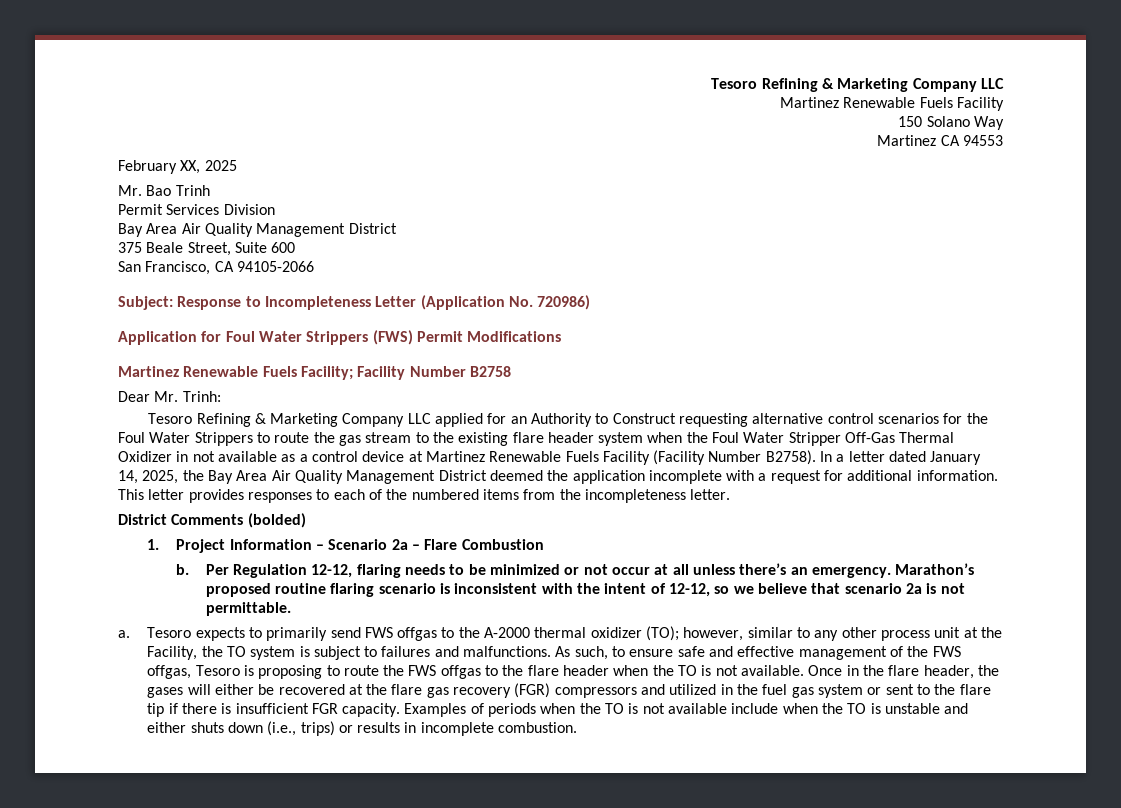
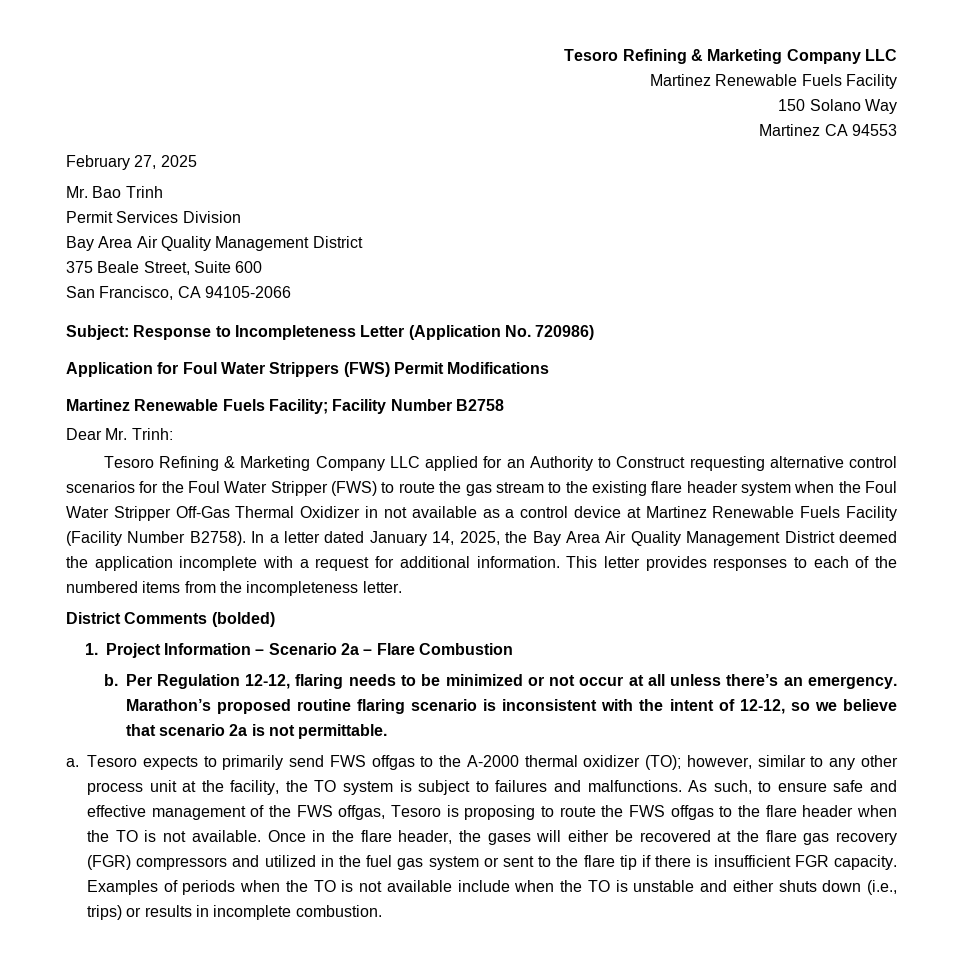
[180,160,201,174] XX, -> [134,155,157,169] 27,
[194,432,253,446] Strippers -> [270,481,378,496] Stripper (FWS)
[147,646,198,660] Facility, -> [230,780,280,795] facility,

